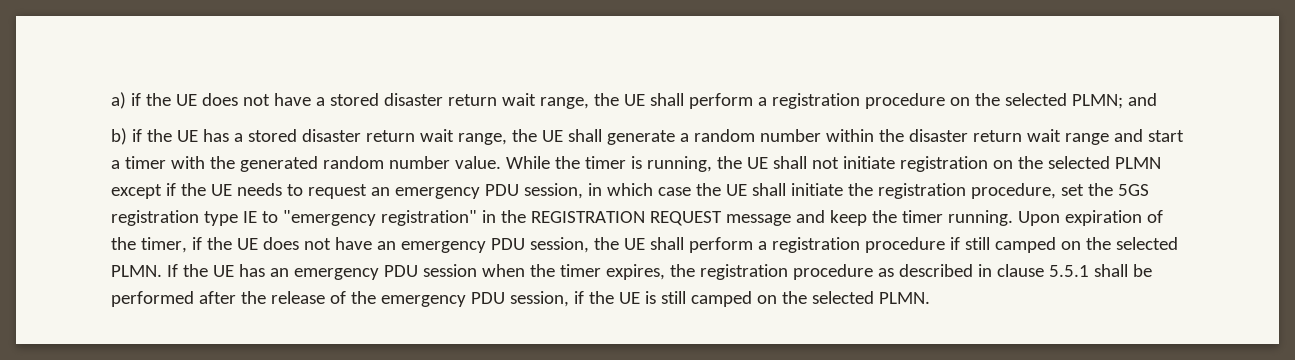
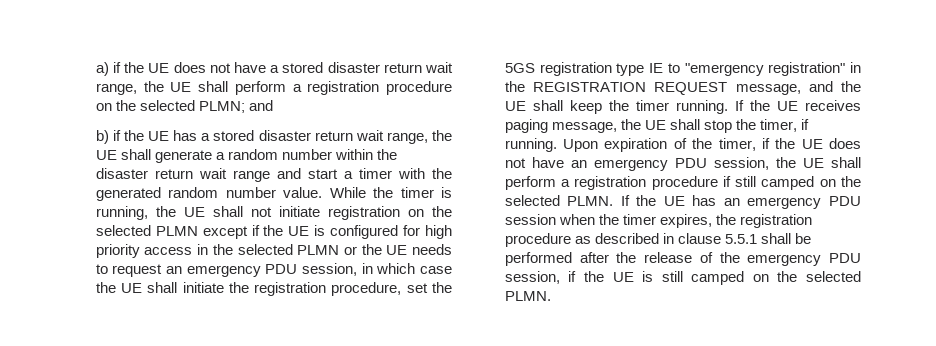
(233, 190) none -> [314,225,453,239] [95,244,408,258] is configured for high priority access in the selected PLMN or the UE
[726,210,944,226] message and keep the timer -> [735,81,861,95] [504,100,861,114] [504,119,810,133] message, and the UE shall keep the timer running. If the UE receives paging message, the UE shall stop the timer, if

